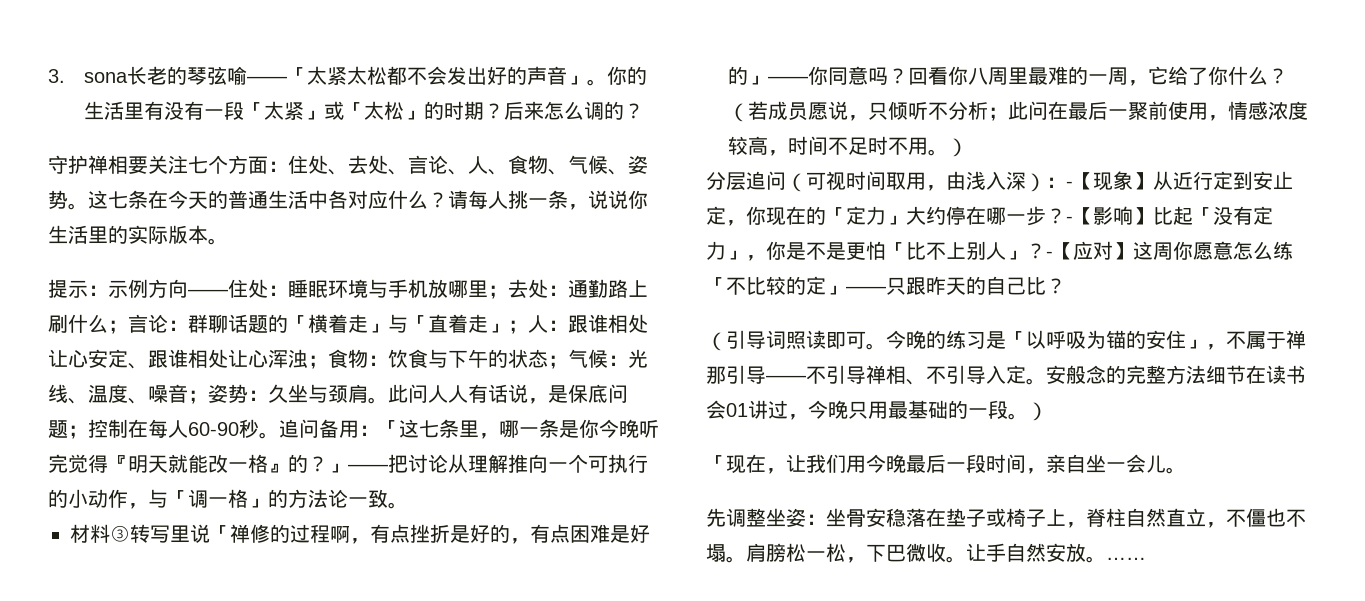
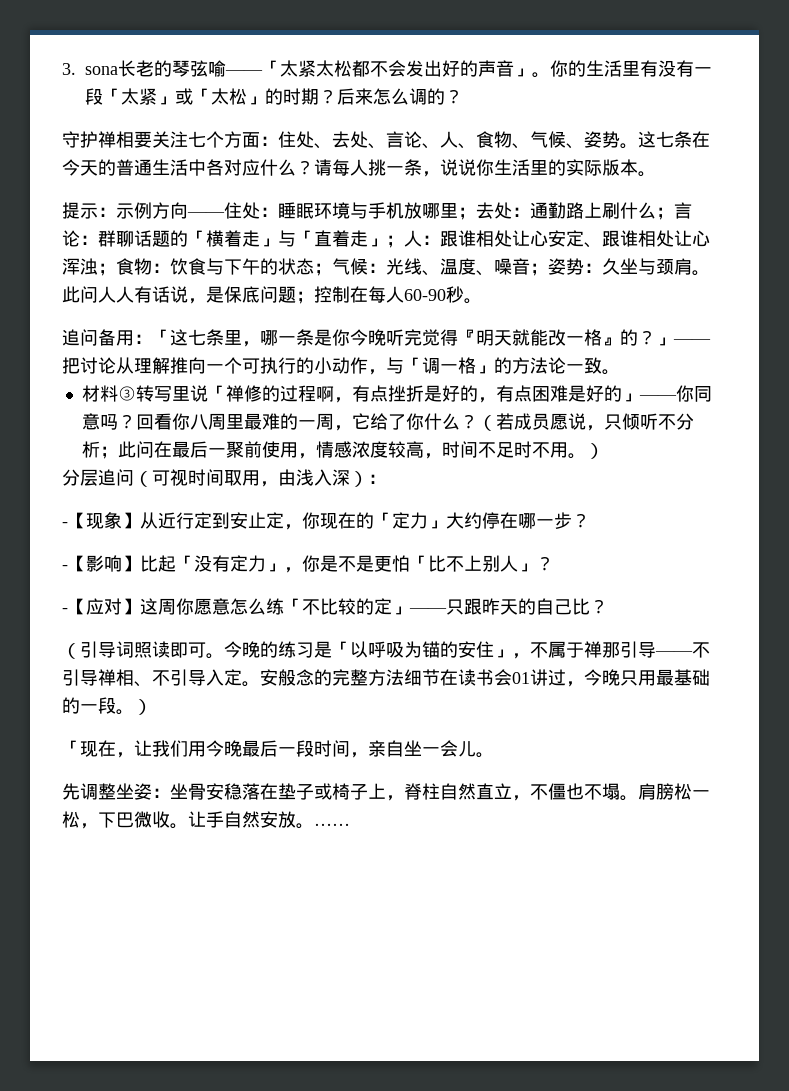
(279, 435) none -> (482, 301) //
(1066, 182) none -> (386, 479) //
(1066, 216) none -> (590, 520) //
(1046, 251) none -> (554, 563) //

